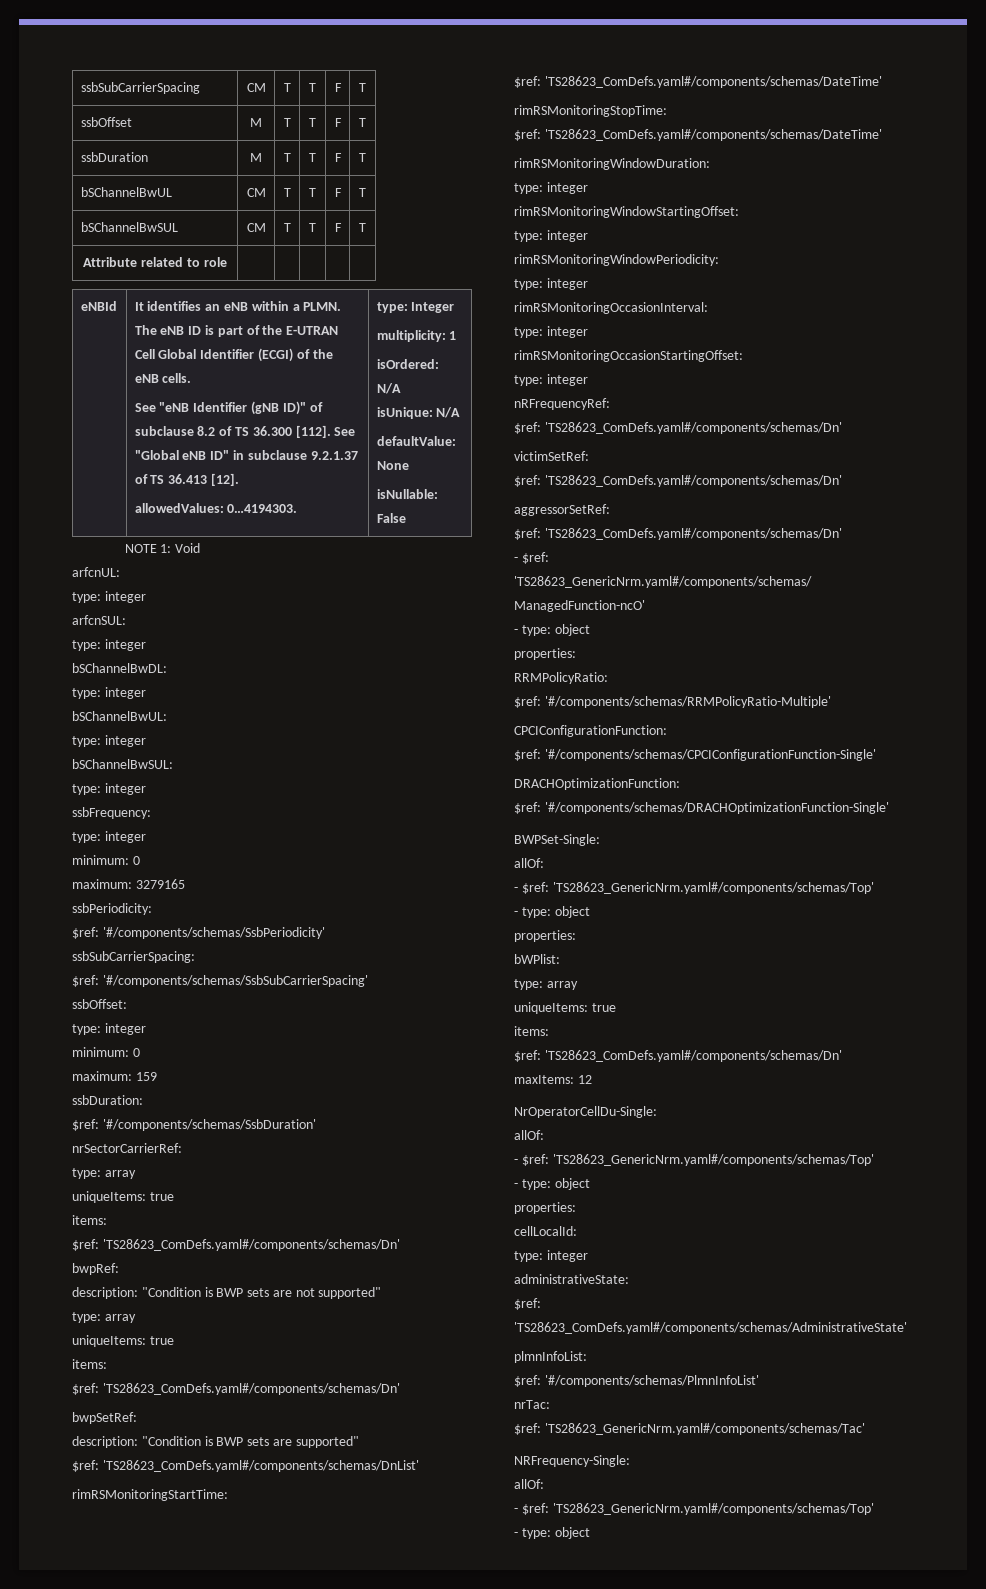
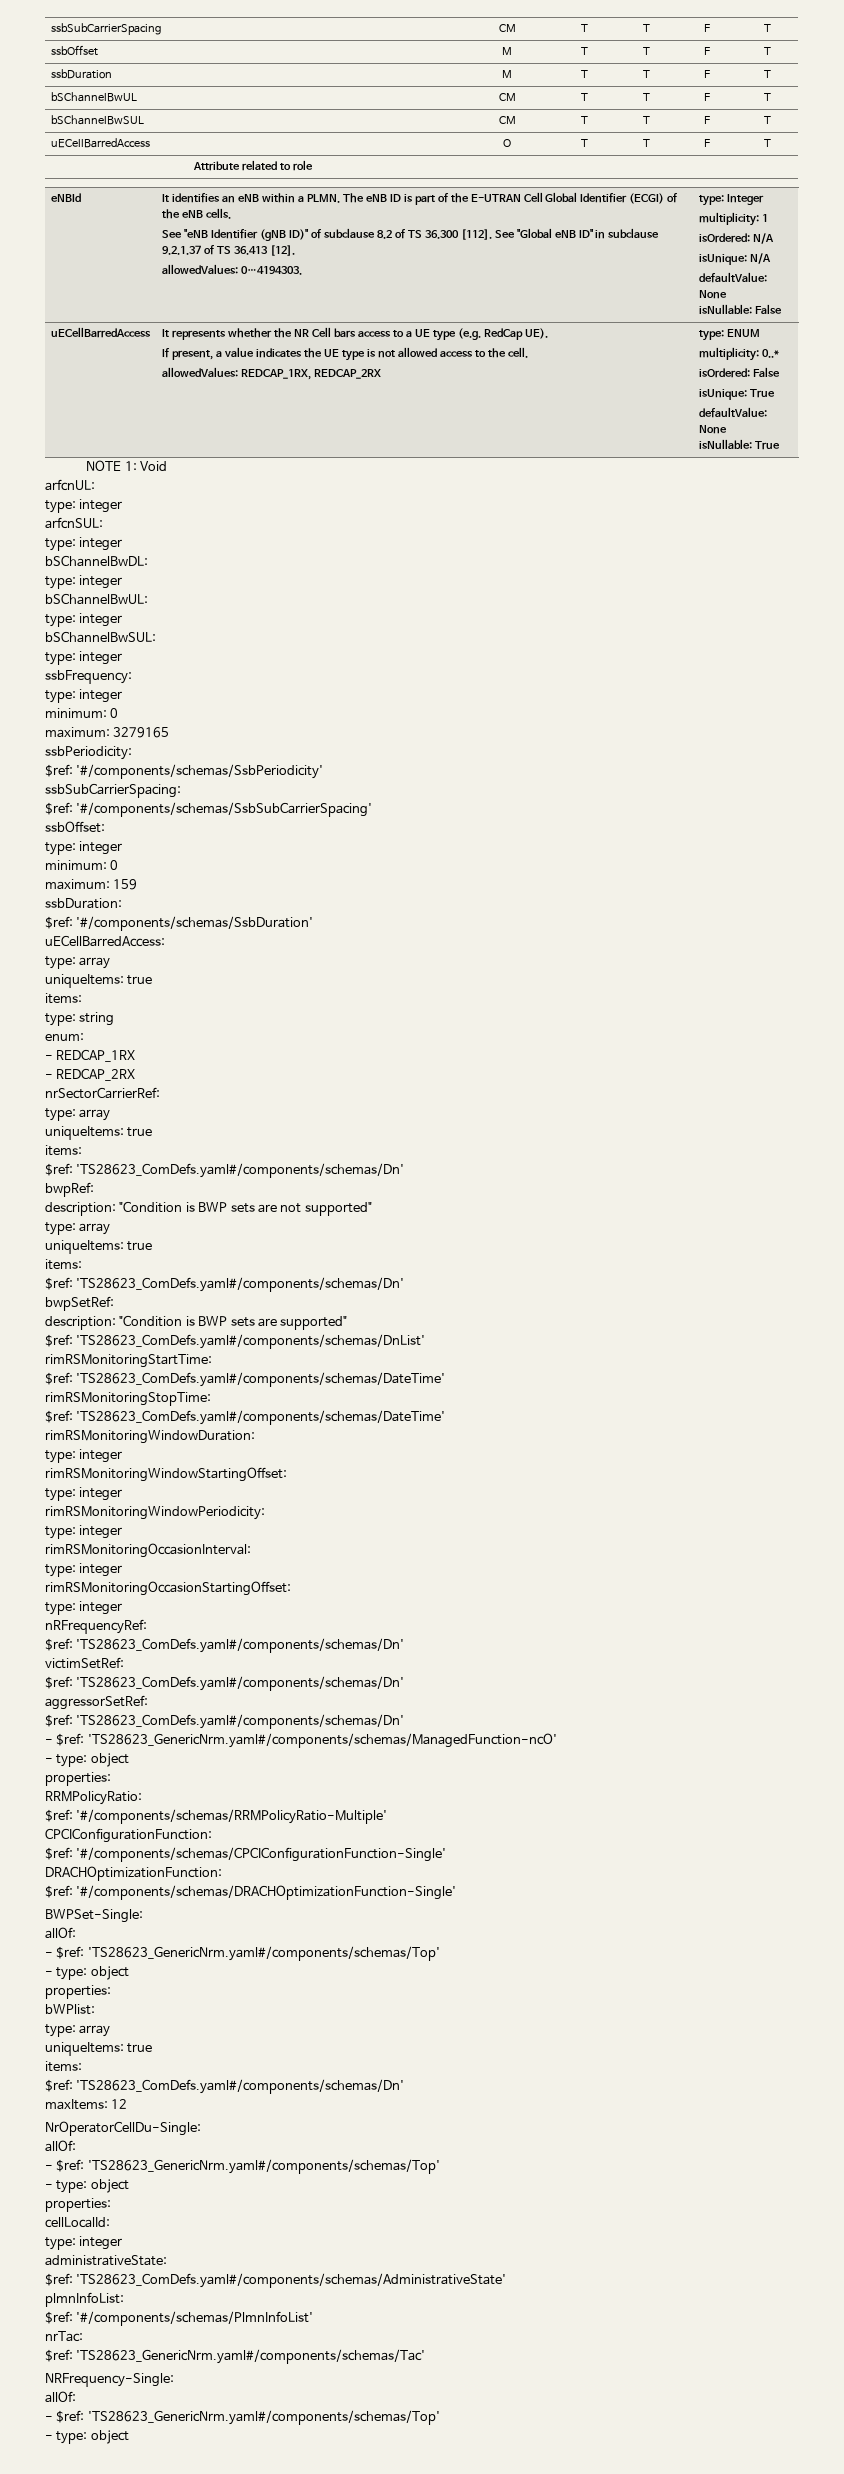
(366, 227) none -> [50,138,150,148] [503,139,512,147] [581,139,588,147] [643,139,650,147] [704,139,710,147] [763,139,771,147] // uECellBarredAccess | O | T | T | F | T
(406, 518) none -> [50,327,151,338] [161,327,548,341] [161,347,528,361] [161,367,381,380] [698,329,760,341] [698,347,779,361] [698,367,780,378] [698,389,775,400] [698,407,767,418] [698,425,727,434] [698,439,780,450] // uECellBarredAccess | It represents whether the NR Cell bars access to a UE type (e.g. RedCap UE). // If present, a value indicates the UE type is not allowed access to the cell. // allowedValues: REDCAP_1RX, REDCAP_2RX | type: ENUM // multiplicity: 0..* // isOrdered: False // isUnique: True // defaultValue: None // isNullable: True
(316, 1125) none -> [45,935,165,947] [45,956,111,969] [45,974,153,988] [45,993,82,1004] [45,1012,115,1026] [45,1033,84,1041] [45,1049,136,1062] [45,1068,136,1081] // uECellBarredAccess: // type: array // uniqueItems: true // items: // type: string // enum: // - REDCAP_1RX // - REDCAP_2RX

